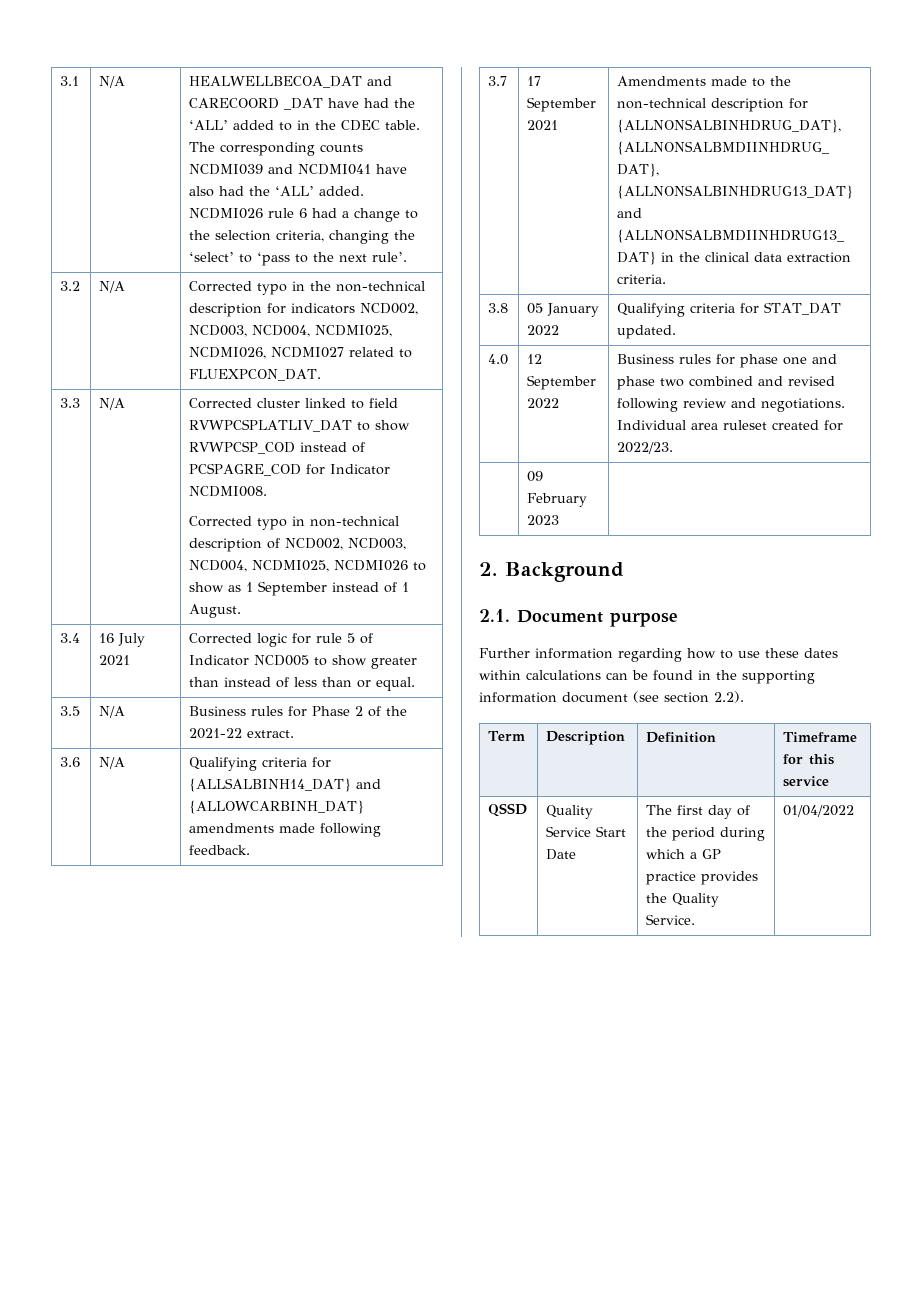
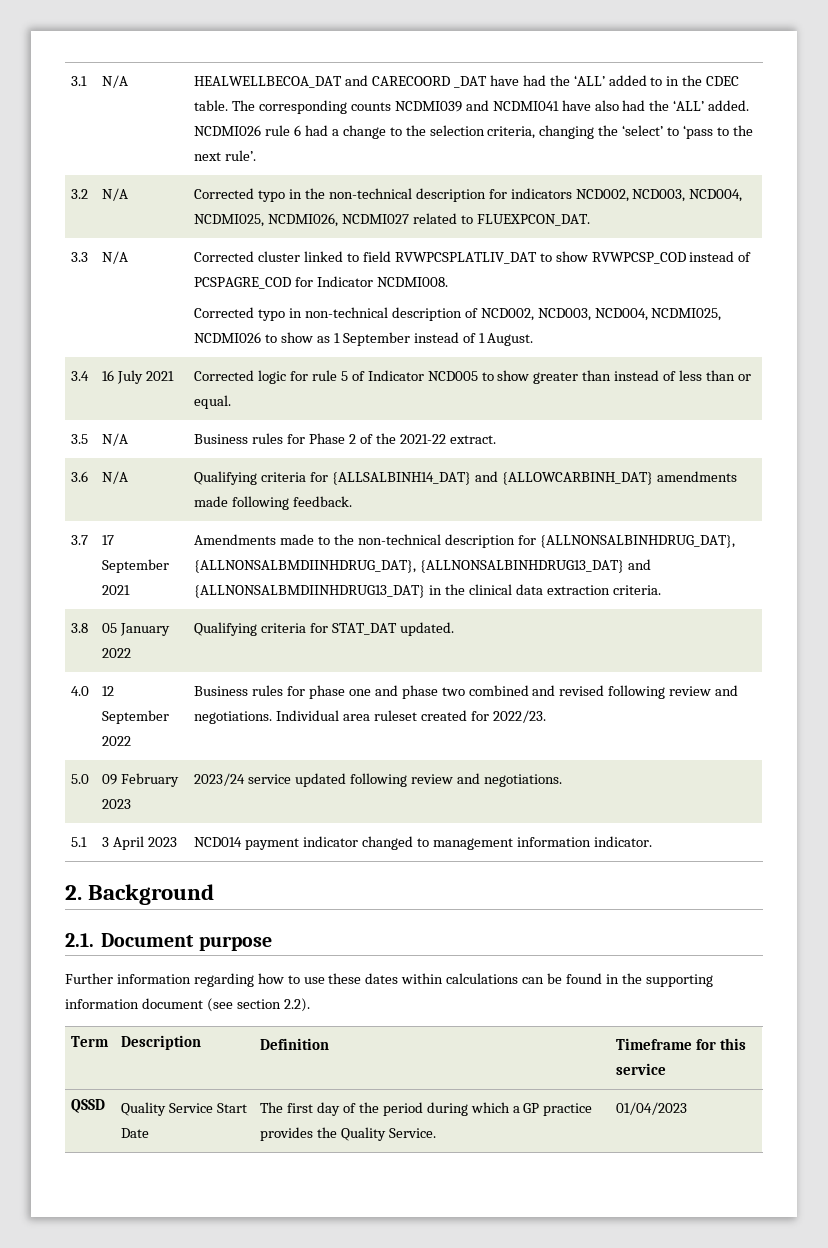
(674, 448) none -> [71,774,90,784] 5.0
(560, 520) none -> [194,773,562,787] [71,837,88,847] [102,836,178,850] [194,836,652,850] 2023/24 service updated following review and negotiations. // 5.1 | 3 April 2023 | NCD014 payment indicator changed to management information indicator.
[783,805,855,817] 01/04/2022 -> [616,1102,688,1115] 01/04/2023

